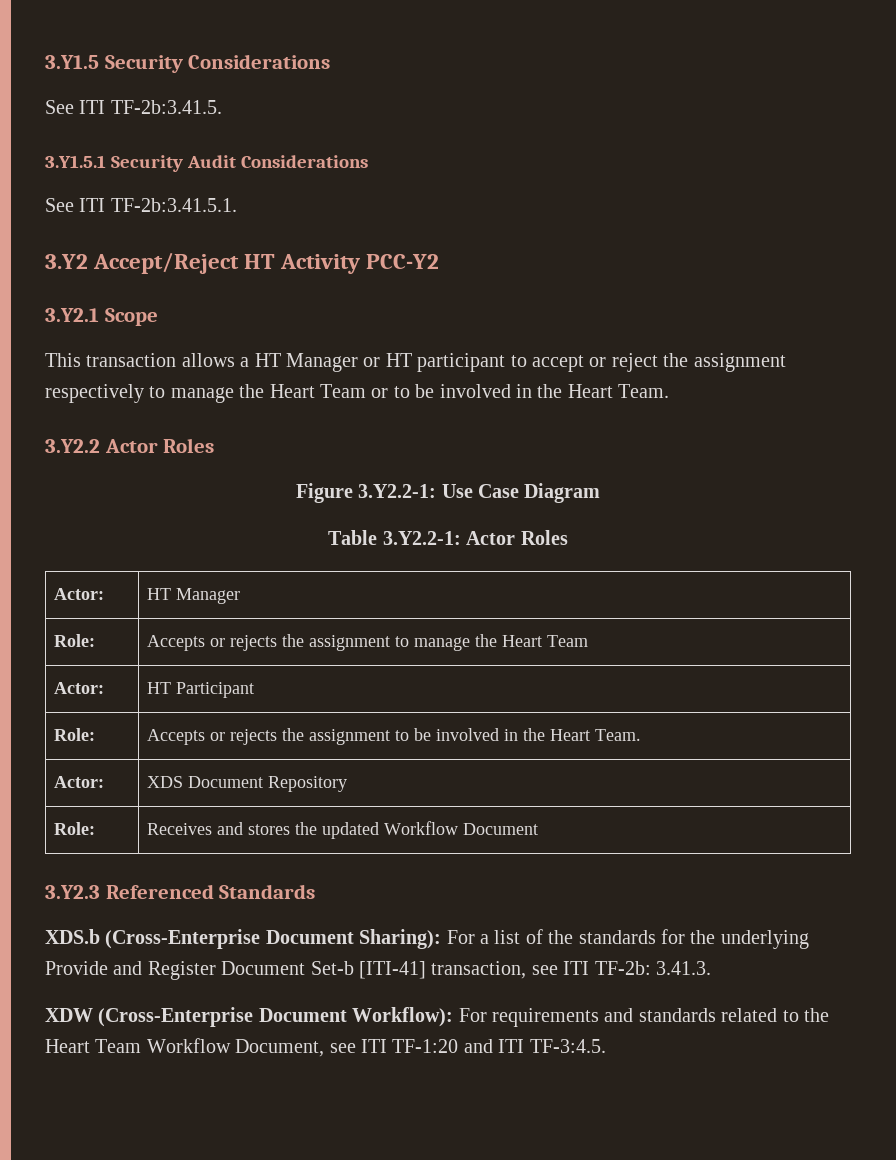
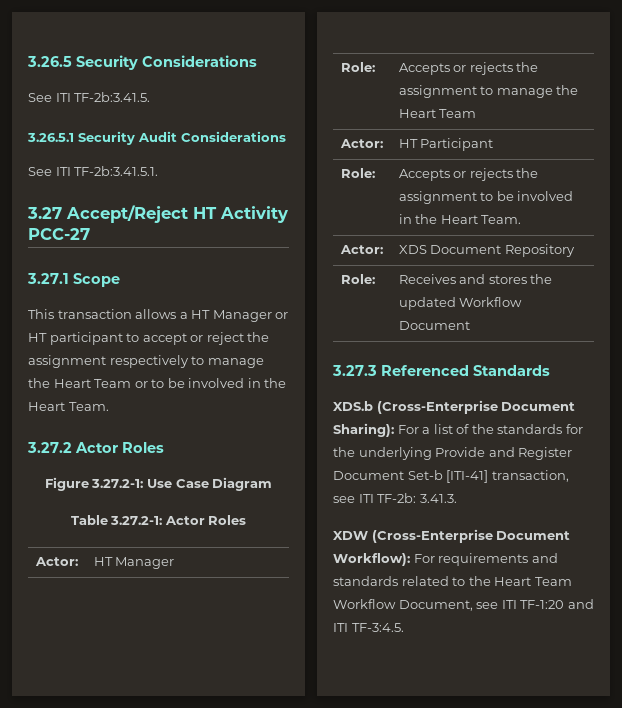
[45,55,99,69] 3.Y1.5 -> [27,56,72,67] 3.26.5
[45,155,106,168] 3.Y1.5.1 -> [27,133,74,142] 3.26.5.1
[45,254,88,269] 3.Y2 -> [27,207,62,219] 3.27
[366,254,440,269] [45,308,99,322] PCC-Y2 // 3.Y2.1 -> [28,228,90,240] [27,273,69,284] PCC-27 // 3.27.1
[45,439,100,453] 3.Y2.2 -> [27,442,72,453] 3.27.2
[358,484,437,498] 3.Y2.2-1: -> [91,479,144,488] 3.27.2-1:
[382,531,461,545] 3.Y2.2-1: -> [110,516,163,525] 3.27.2-1:
[45,885,100,899] 3.Y2.3 -> [332,365,377,376] 3.27.3

